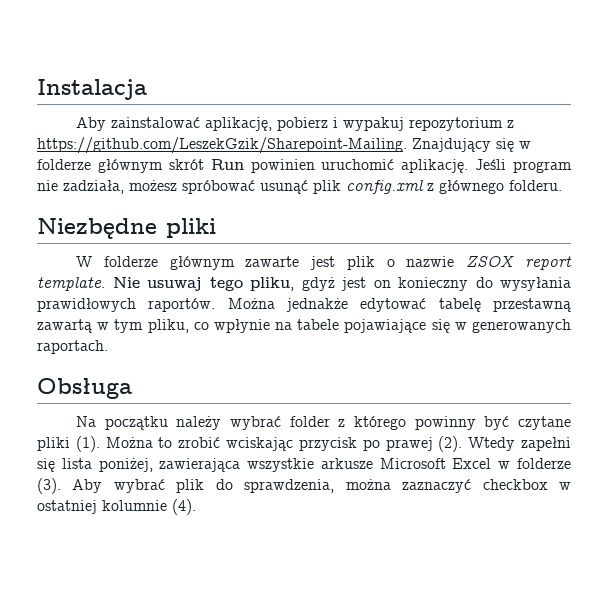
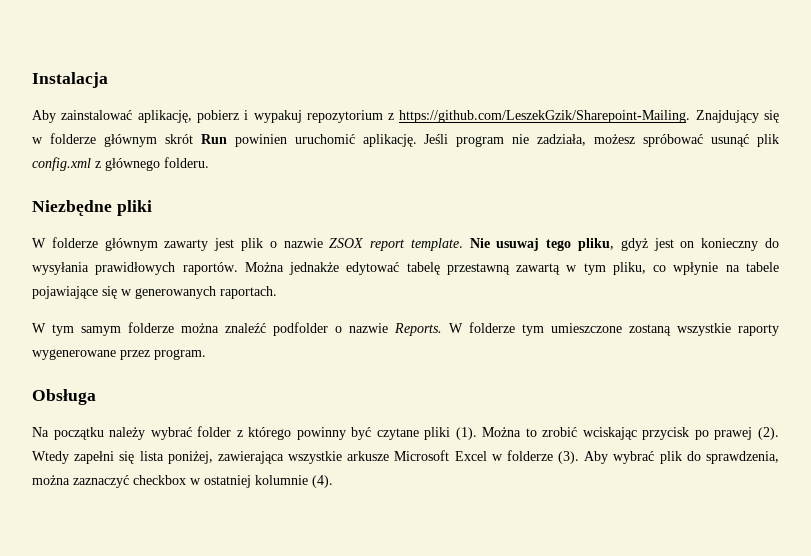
[245,256,300,267] zawarte -> [164,239,209,251] zawarty
(108, 347) none -> [32,322,779,336] [32,349,206,360] // W tym samym folderze można znaleźć podfolder o nazwie Reports. W folderze tym umieszczone zostaną wszystkie raporty wygenerowane przez program.

